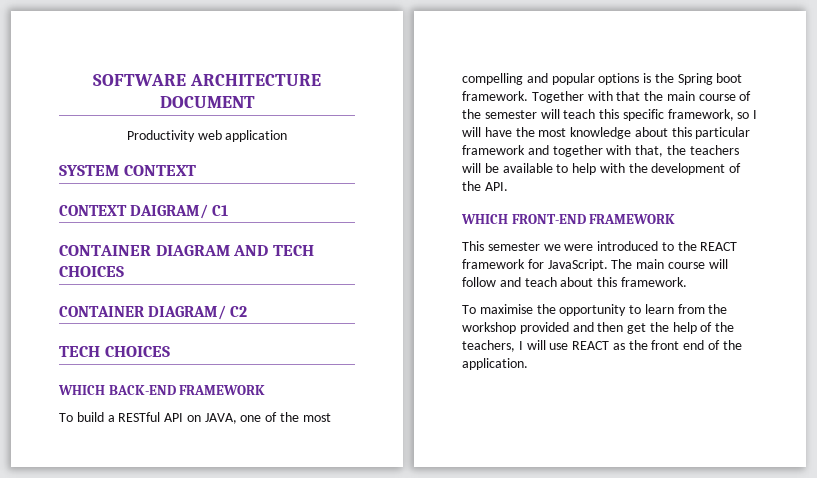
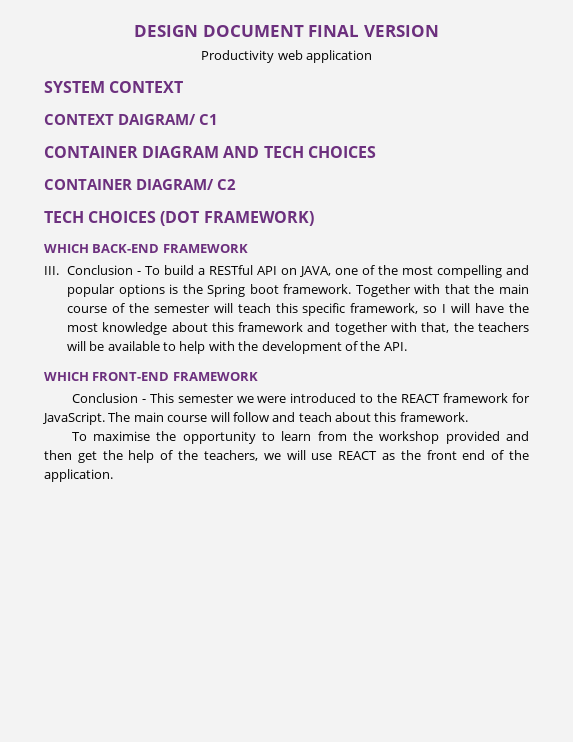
[93,74,321,86] SOFTWARE ARCHITECTURE -> [134,25,199,37] DESIGN
(255, 102) none -> [308,25,439,37] FINAL VERSION
(170, 351) none -> [160,211,314,226] (DOT FRAMEWORK)
(266, 390) none -> [44,265,141,275] III. Conclusion -
[695,127,751,139] particular -> (234, 327) none
(676, 219) none -> [71,393,146,403] Conclusion -
[518,341,523,350] I -> [263,453,281,460] we

